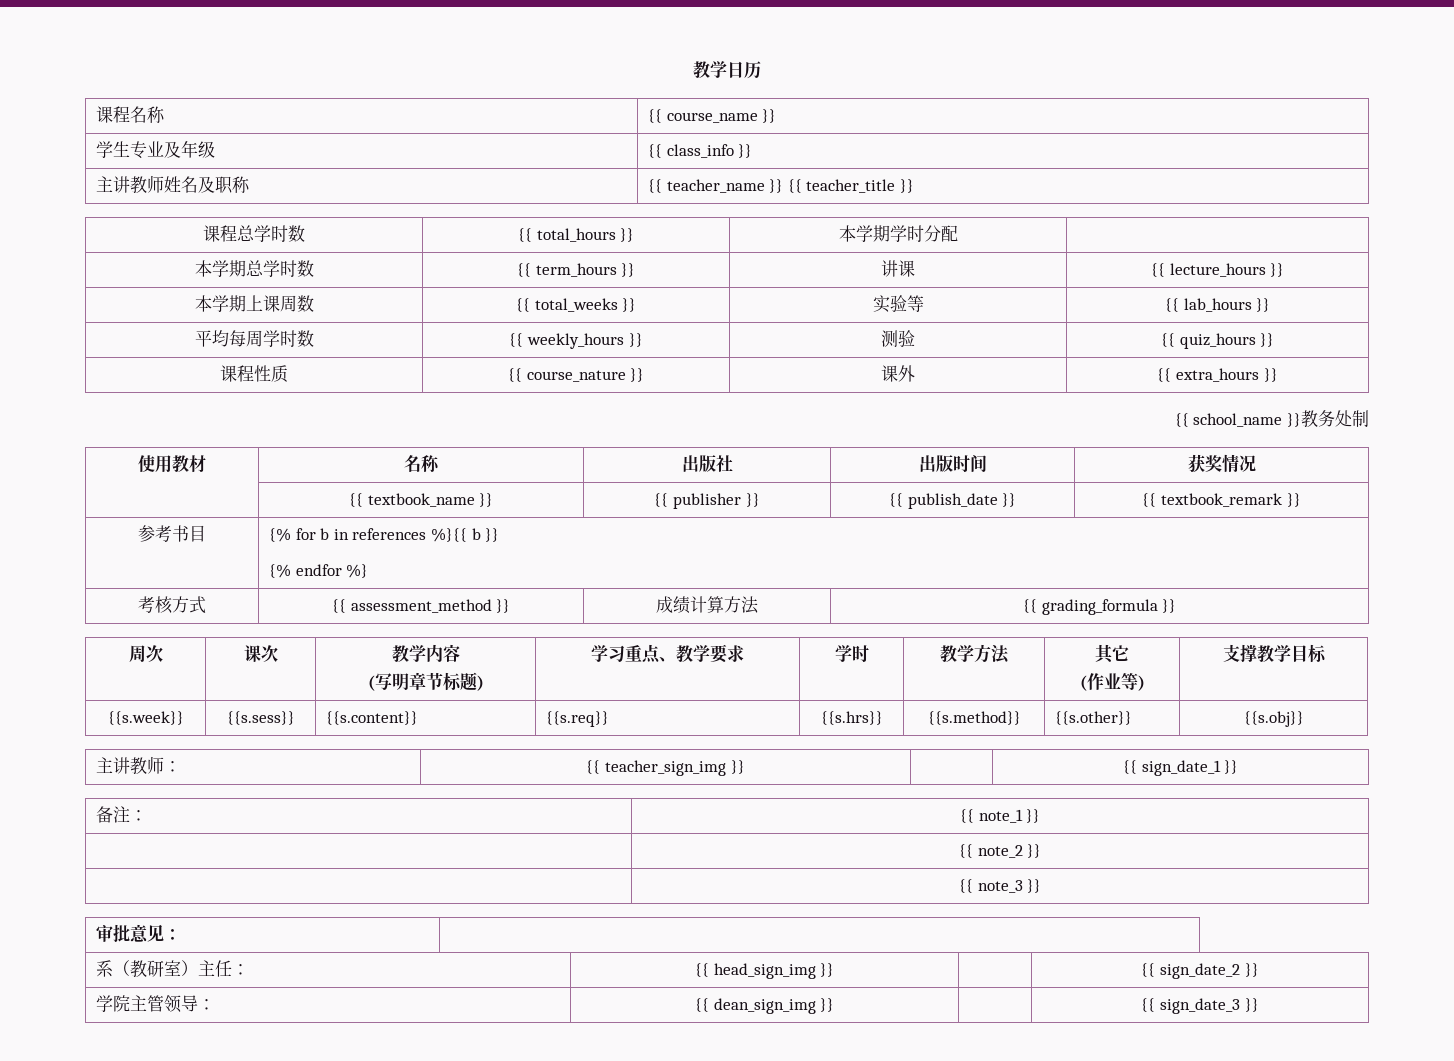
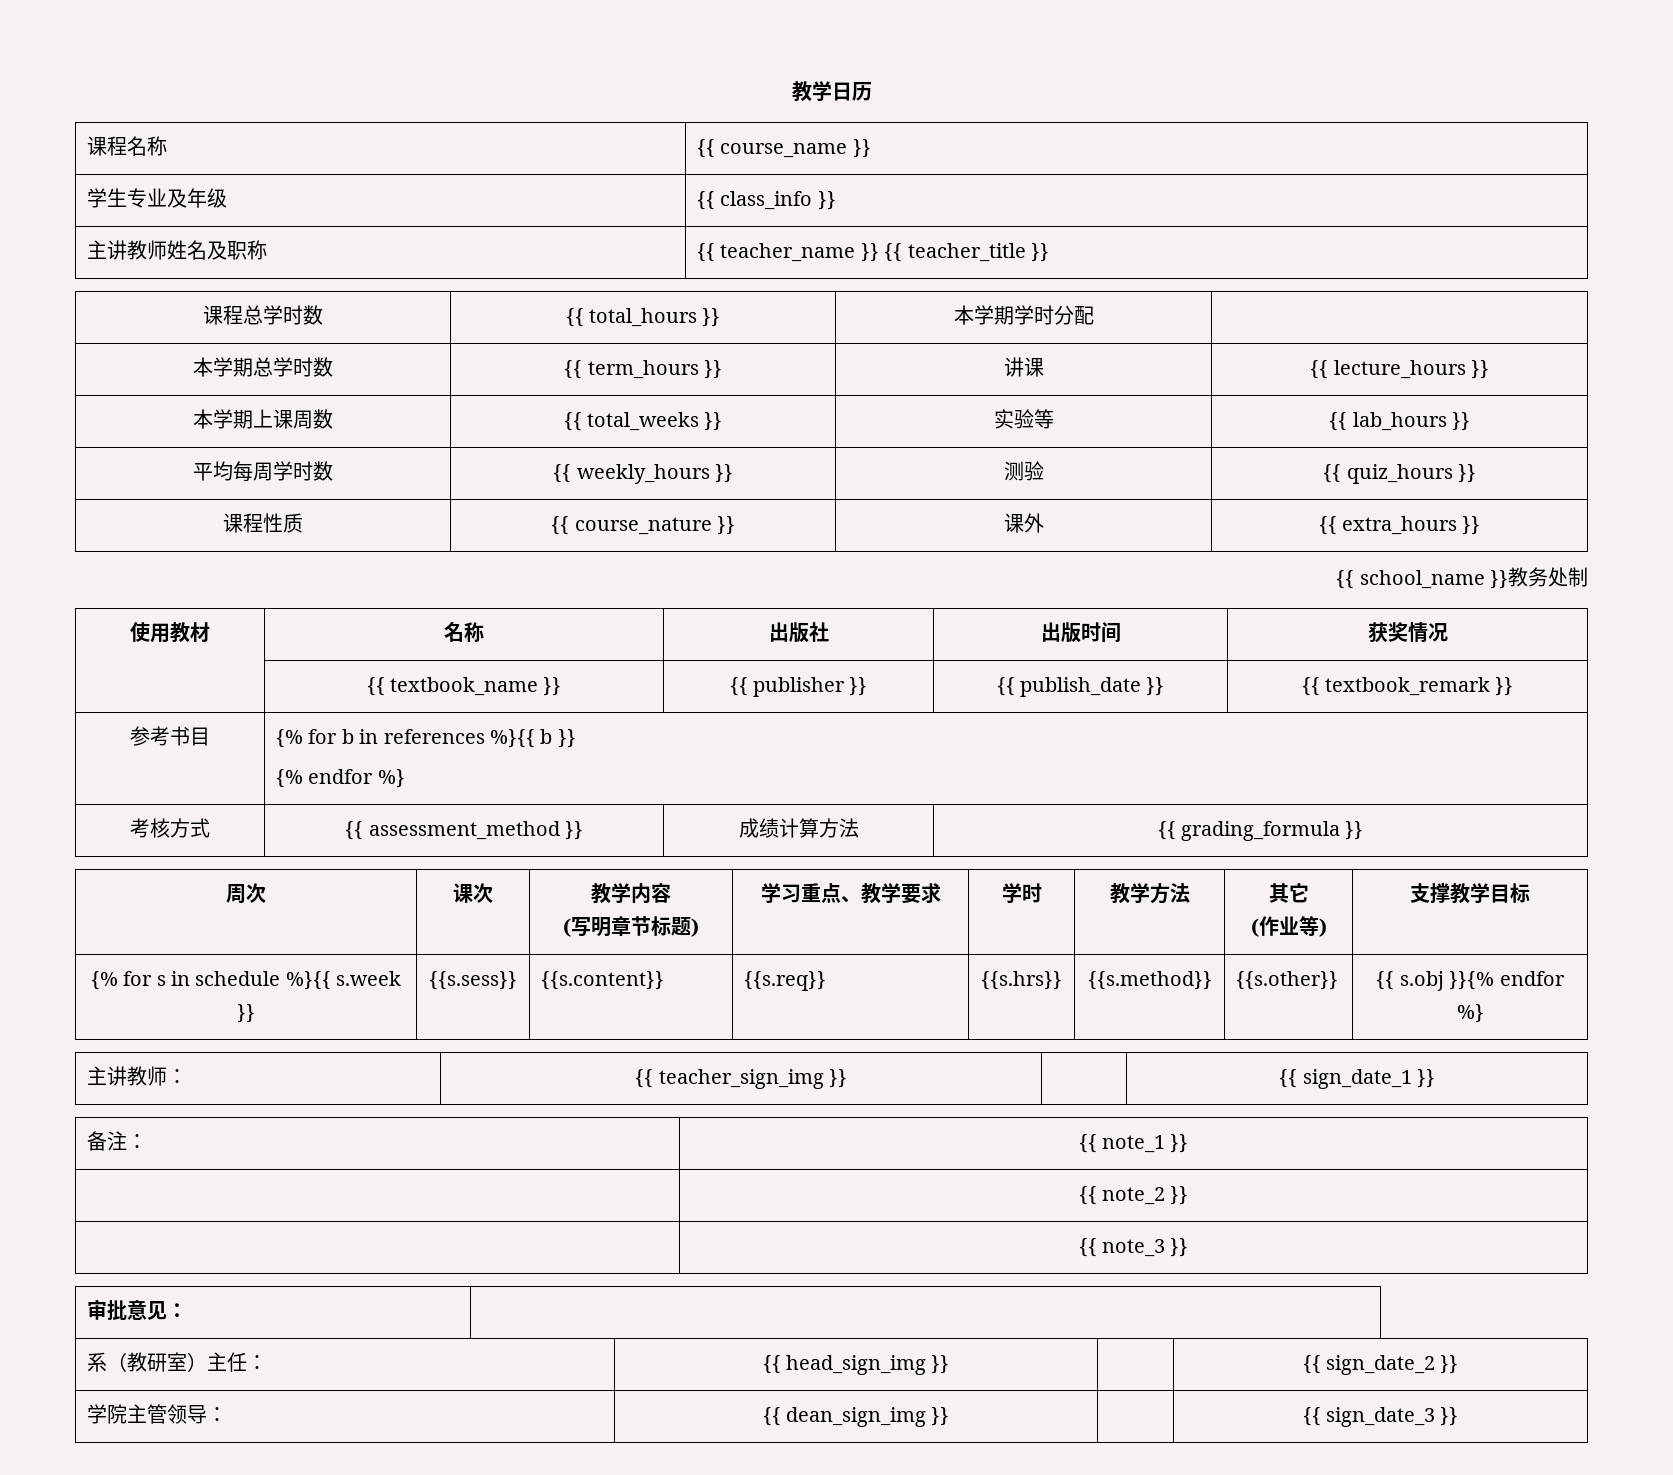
[107,711,184,725] {{s.week}} -> [90,971,402,990] [237,1004,255,1023] {% for s in schedule %}{{ s.week }}
[1243,711,1304,727] {{s.obj}} -> [1376,971,1565,991] [1456,1004,1484,1023] {{ s.obj }}{% endfor %}

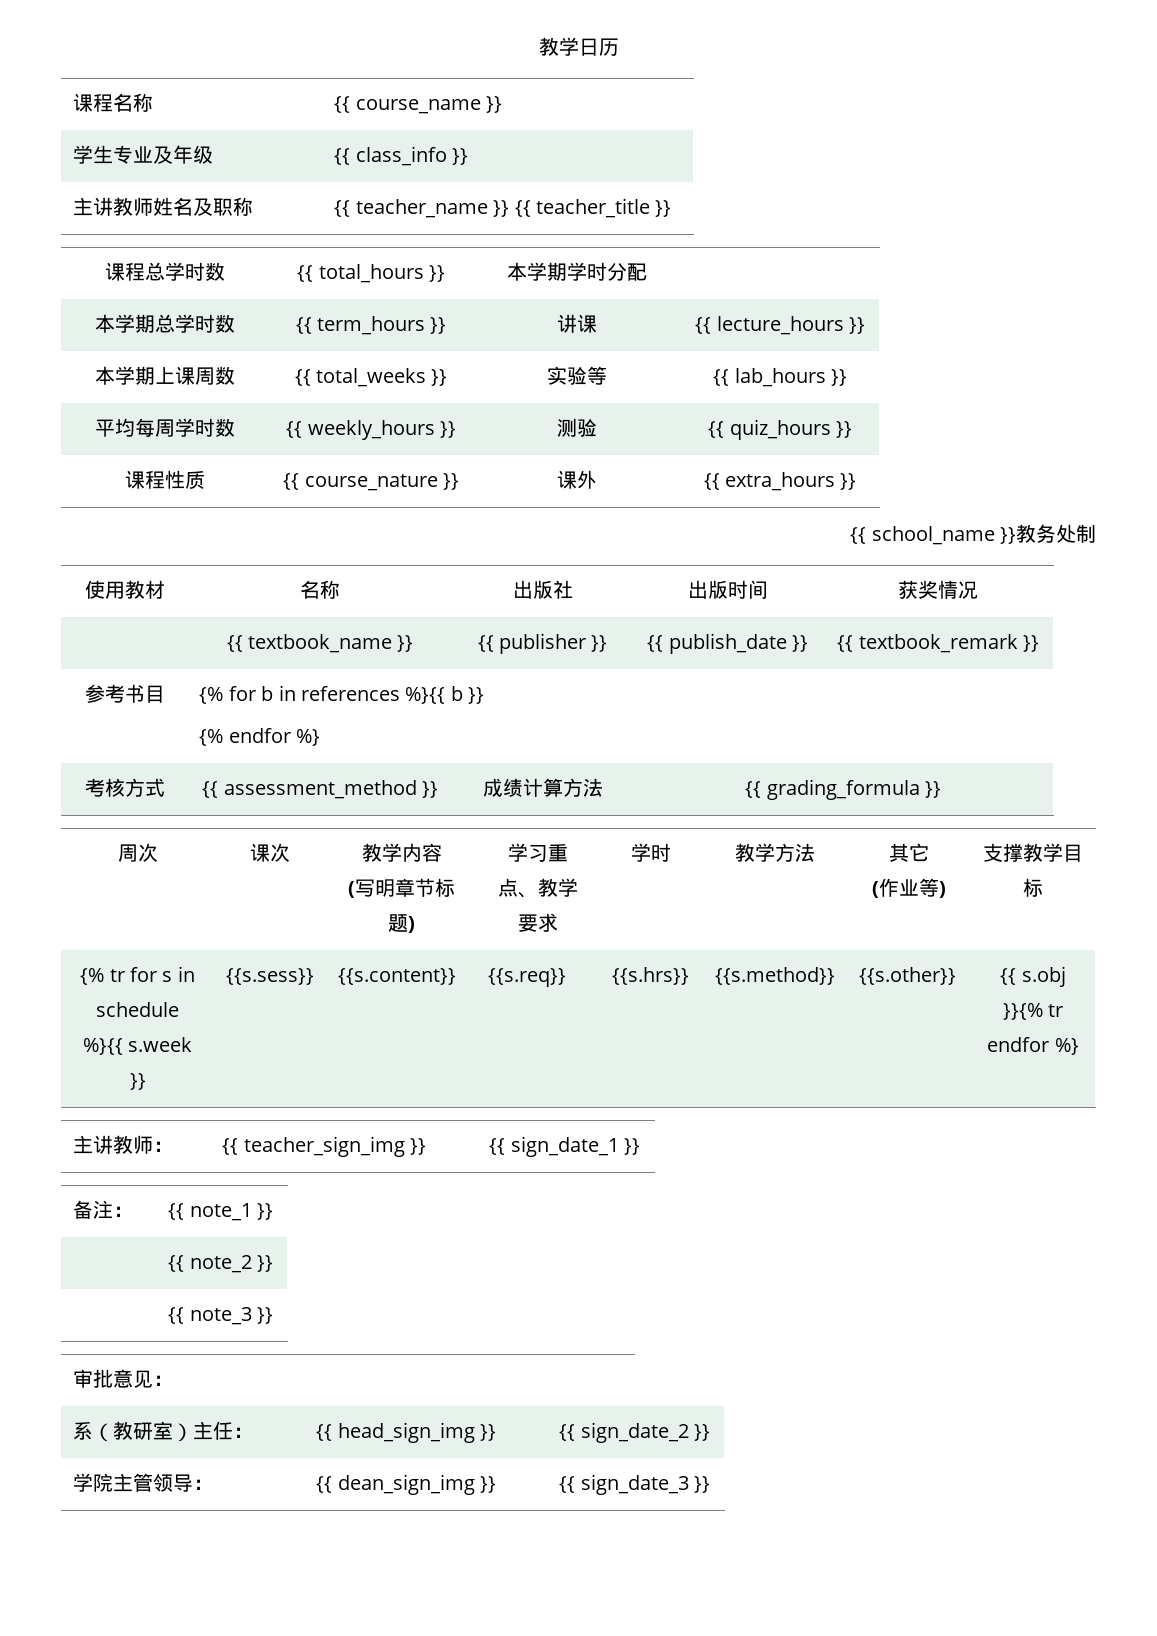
(118, 980) none -> [109,969,125,982] tr
(1495, 980) none -> [1048,1004,1064,1017] tr

